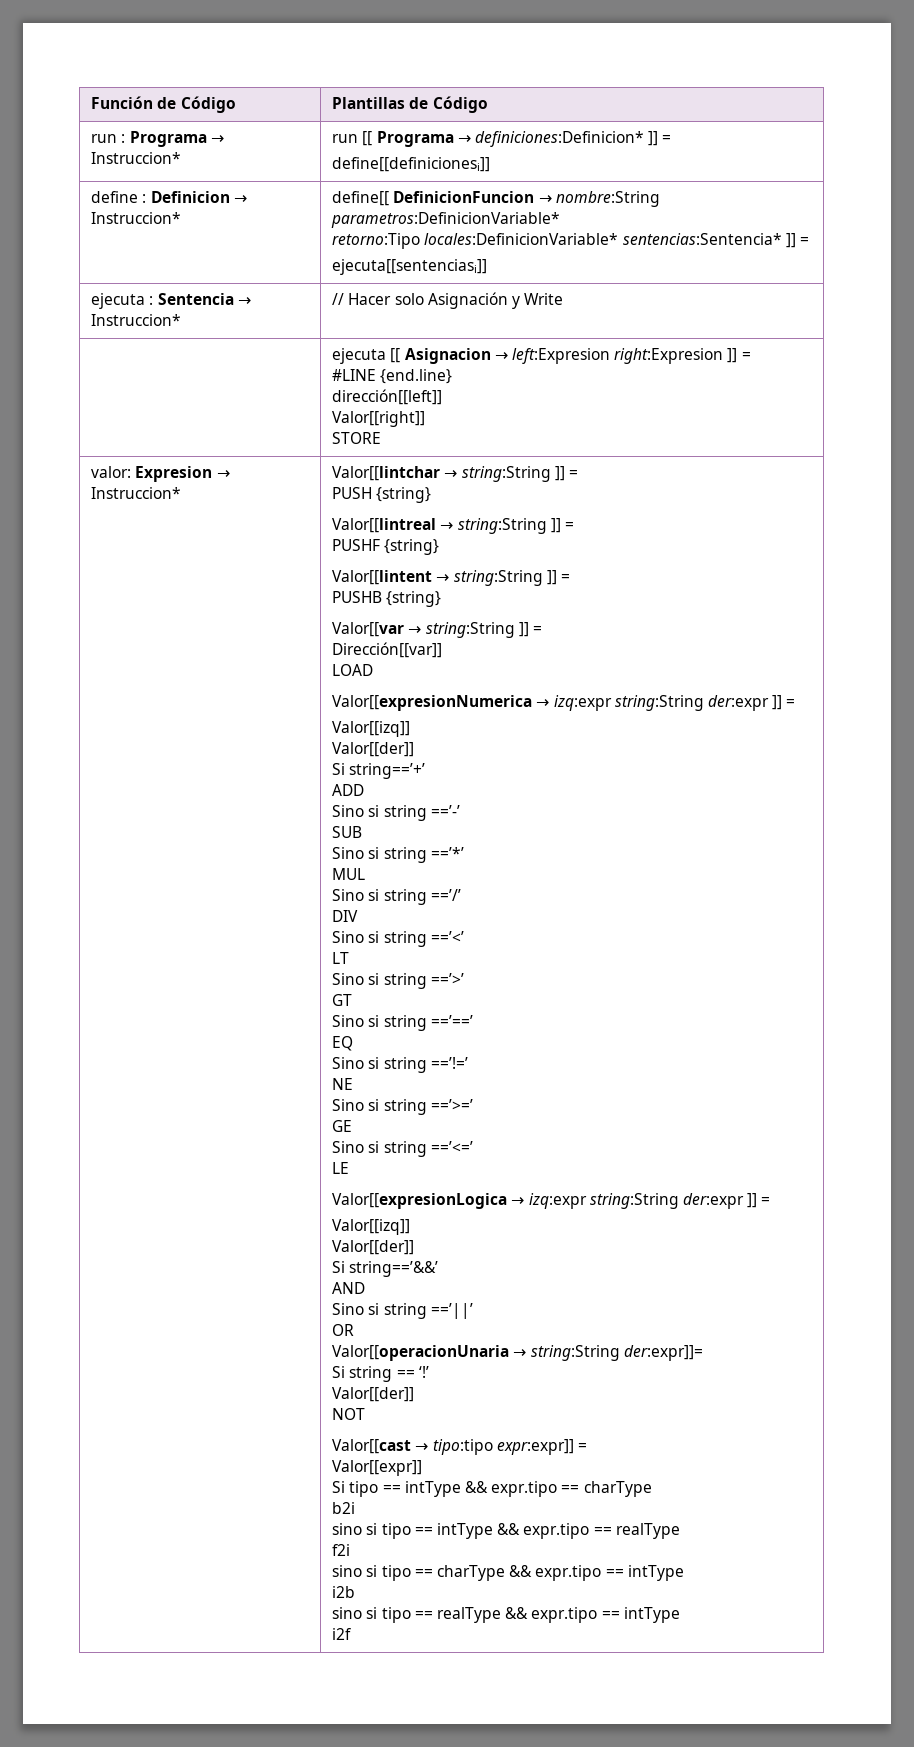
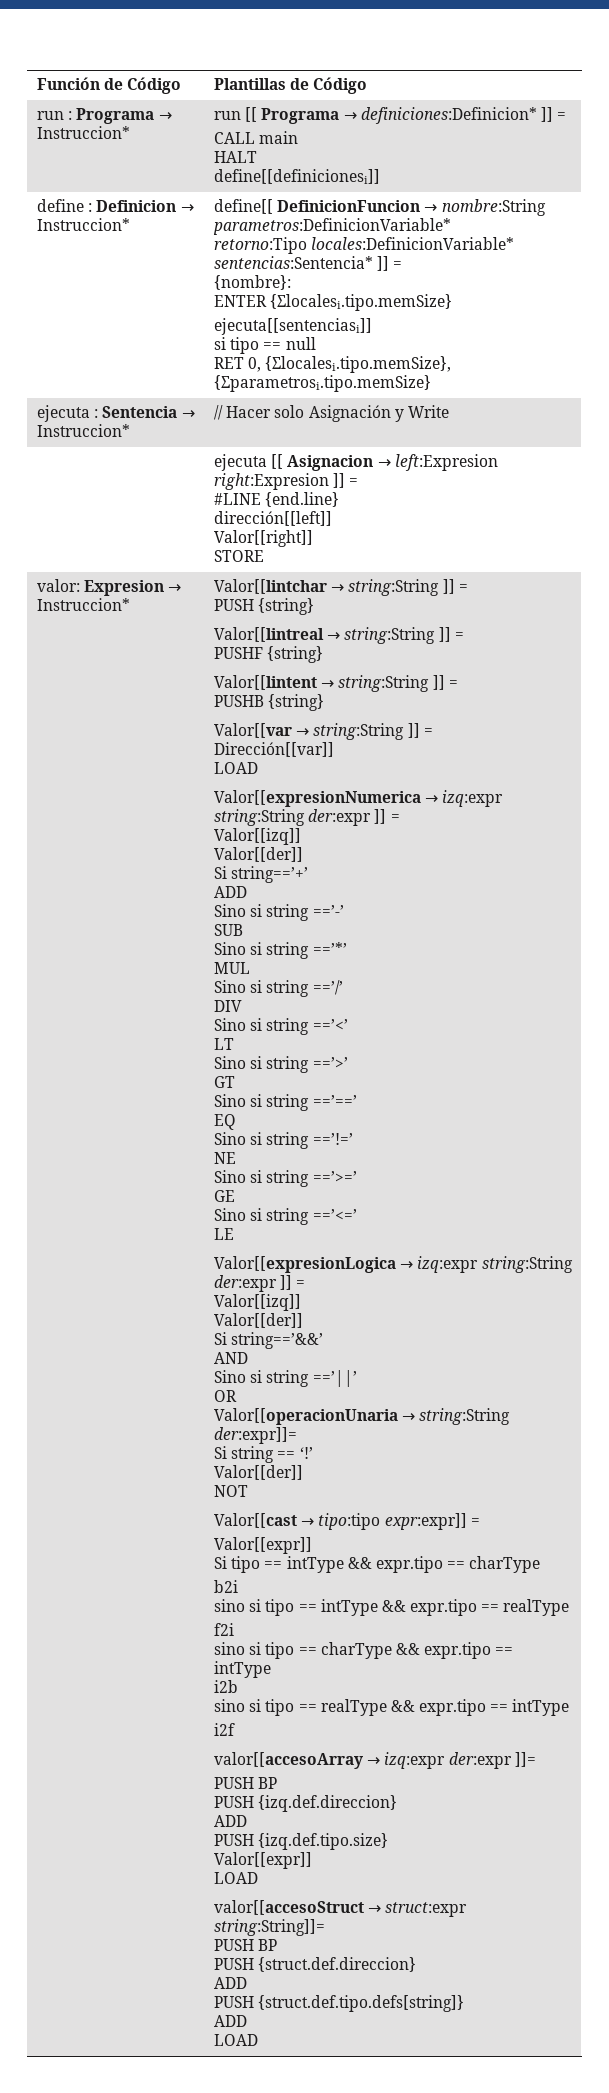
(672, 139) none -> [214,131,299,144] [214,151,258,163] // CALL main // HALT
[332,259,488,275] ejecuta[[sentenciasi]] -> [214,275,292,290] [214,294,453,311] [214,318,373,335] [214,337,316,354] [214,356,452,373] [214,375,432,392] {nombre}: // ENTER {Σlocalesi.tipo.memSize} // ejecuta[[sentenciasi]] // si tipo == null // RET 0, {Σlocalesi.tipo.memSize}, {Σparametrosi.tipo.memSize}
(352, 1634) none -> [214,1752,536,1769] [214,1777,278,1789] [214,1795,398,1812] [214,1815,248,1827] [214,1833,389,1850] [214,1852,313,1869] [214,1872,259,1884] [214,1900,468,1917] [214,1919,326,1936] [214,1939,278,1951] [214,1957,417,1972] [214,1977,248,1989] [214,1995,465,2012] [214,2015,248,2027] [214,2034,259,2046] // valor[[accesoArray → izq:expr der:expr ]]= // PUSH BP // PUSH {izq.def.direccion} // ADD // PUSH {izq.def.tipo.size} // Valor[[expr]] // LOAD // valor[[accesoStruct → struct:expr string:String]]= // PUSH BP // PUSH {struct.def.direccion} // ADD // PUSH {struct.def.tipo.defs[string]} // ADD // LOAD

